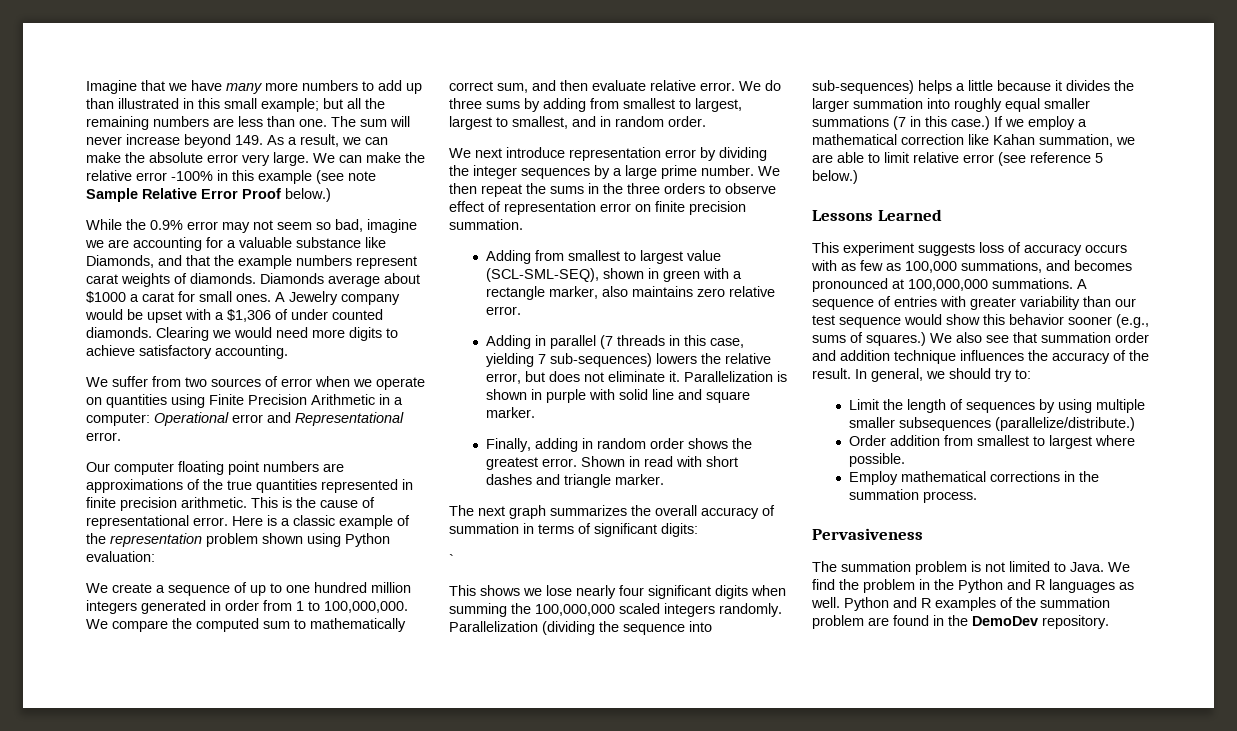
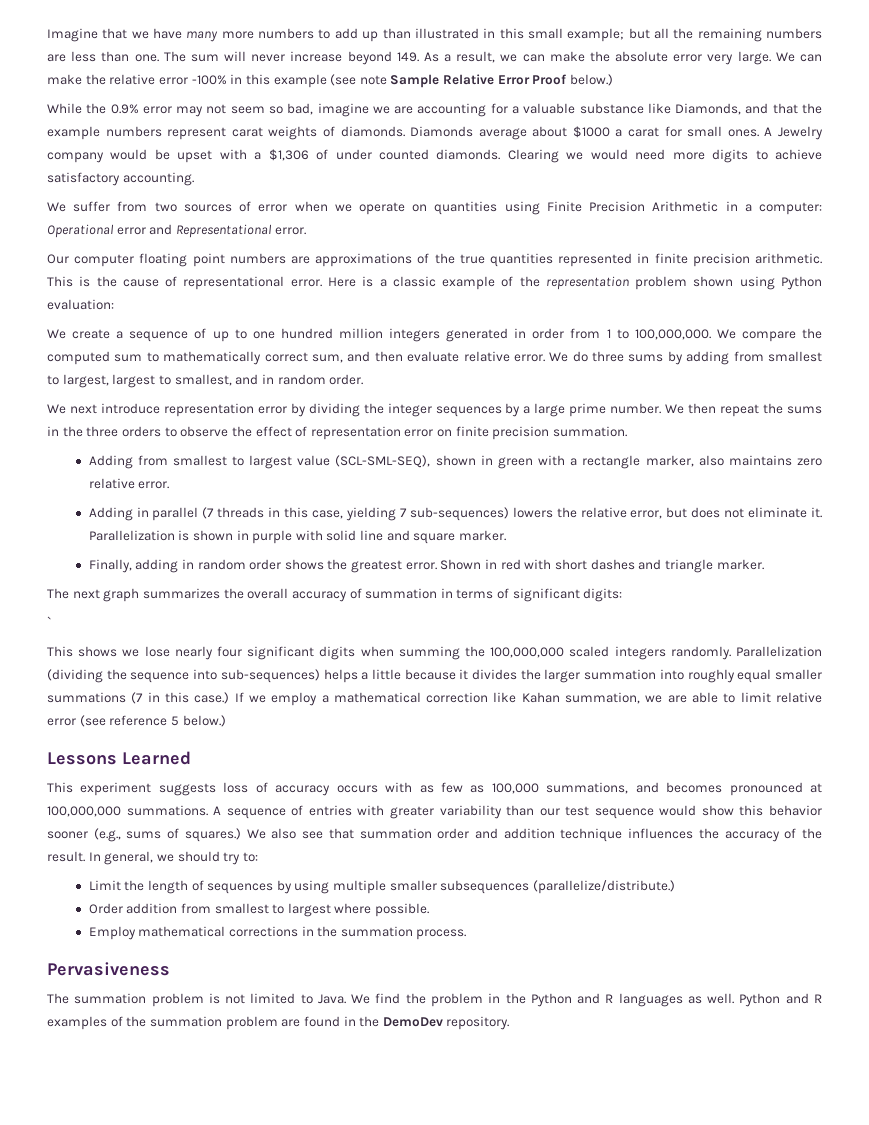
(776, 188) none -> [231,426,252,437] the
[644,456,674,467] read -> [500,559,521,570] red

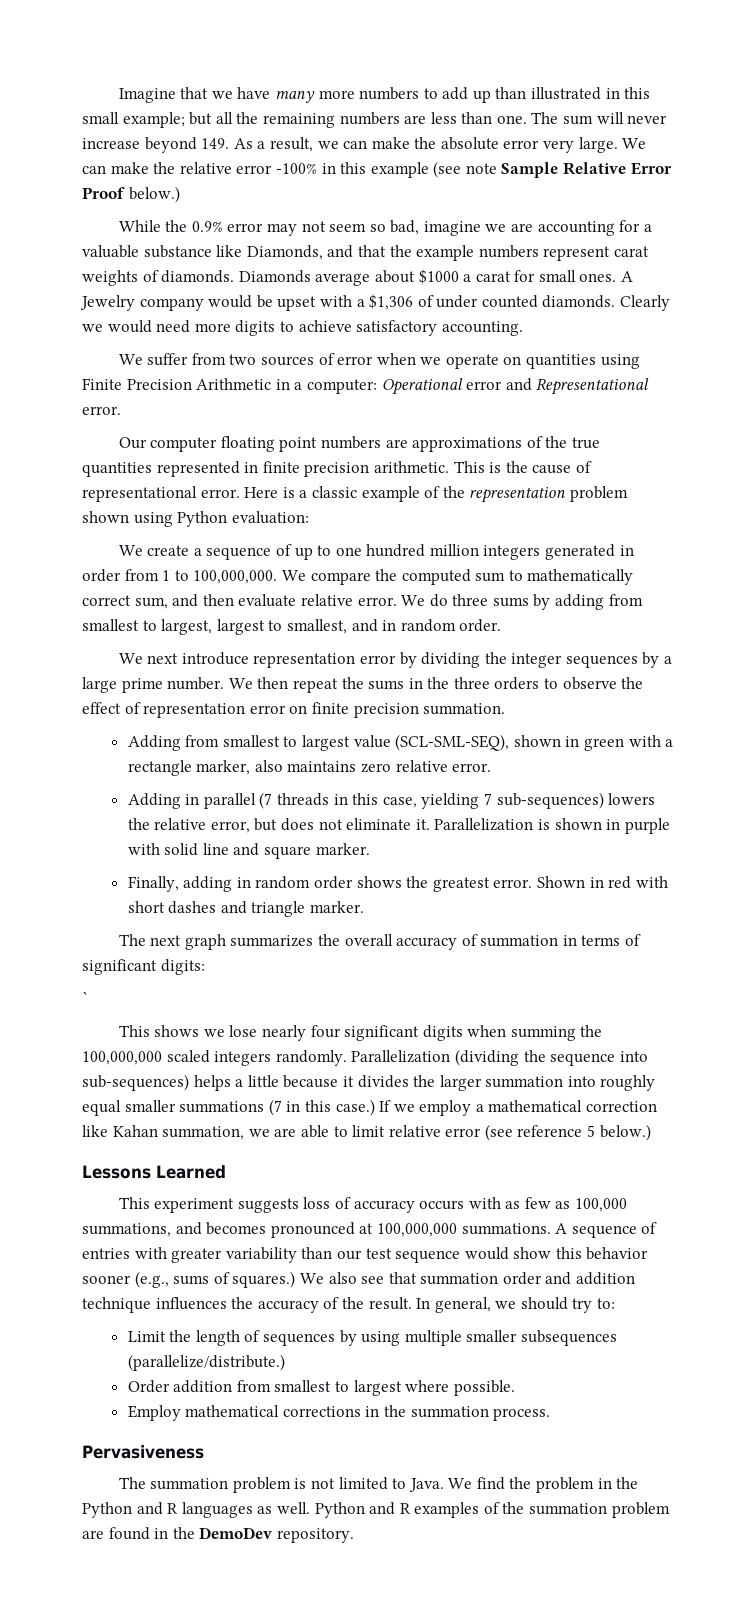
[507,149,559,163] Clearing -> [620,295,671,311] Clearly

